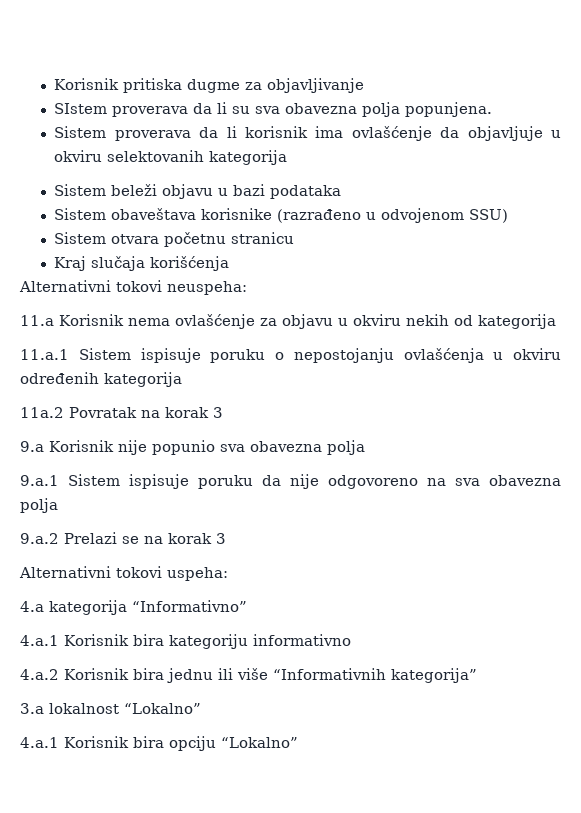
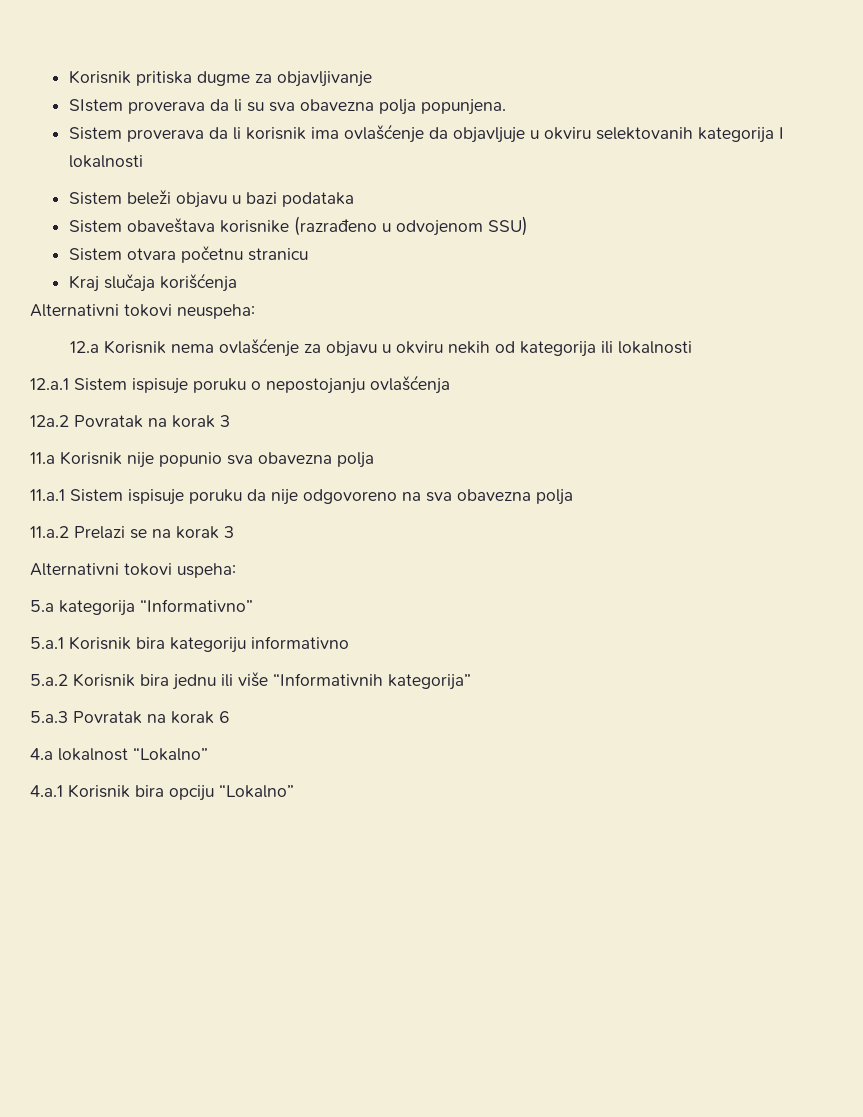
(288, 157) none -> [778,127,784,139] [68,155,143,168] I lokalnosti
[20,315,54,326] 11.a -> [69,341,99,353] 12.a
[20,349,69,360] // 11.a.1 -> [600,341,692,354] [30,378,69,390] ili lokalnosti // 12.a.1
[493,348,561,360] [20,372,182,387] [20,407,64,418] u okviru određenih kategorija // 11a.2 -> [30,415,69,427] // 12a.2
[20,441,44,452] 9.a -> [30,452,55,464] 11.a
[20,475,59,486] 9.a.1 -> [30,489,65,501] 11.a.1
[20,533,59,544] 9.a.2 -> [30,526,69,538] 11.a.2
[20,601,44,612] 4.a -> [30,600,54,612] 5.a
[20,635,59,646] 4.a.1 -> [30,637,64,649] 5.a.1
[20,669,59,680] 4.a.2 -> [30,674,68,686] 5.a.2
[20,703,44,714] 3.a -> [30,711,230,724] [30,748,53,760] 5.a.3 Povratak na korak 6 // 4.a

